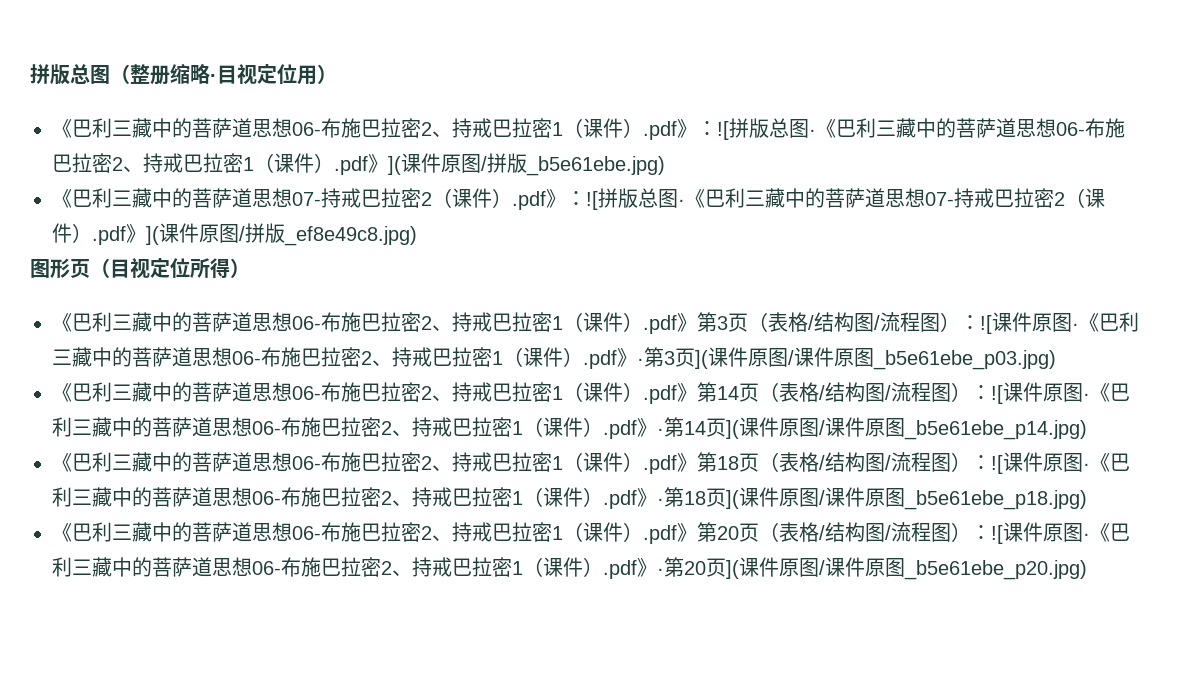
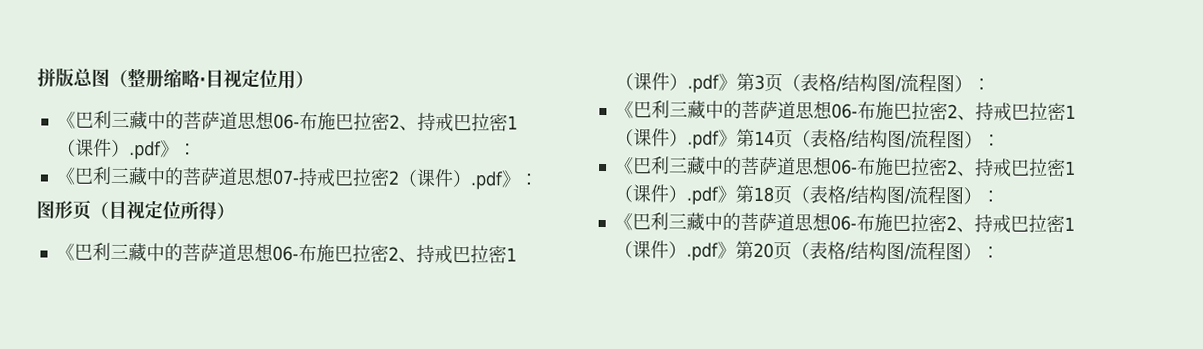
[717,118,1125,140] [52,153,665,176] ![拼版总图·《巴利三藏中的菩萨道思想06-布施巴拉密2、持戒巴拉密1（课件）.pdf》](课件原图/拼版_b5e61ebe.jpg) -> (197, 149) none
[586,188,1105,210] [52,223,417,246] ![拼版总图·《巴利三藏中的菩萨道思想07-持戒巴拉密2（课件）.pdf》](课件原图/拼版_ef8e49c8.jpg) -> (539, 179) none
[980,312,1139,334] [52,347,1056,370] ![课件原图·《巴利三藏中的菩萨道思想06-布施巴拉密2、持戒巴拉密1（课件）.pdf》·第3页](课件原图/课件原图_b5e61ebe_p03.jpg) -> (991, 84) none
[991,382,1130,404] [52,417,1087,440] ![课件原图·《巴利三藏中的菩萨道思想06-布施巴拉密2、持戒巴拉密1（课件）.pdf》·第14页](课件原图/课件原图_b5e61ebe_p14.jpg) -> (1001, 140) none
[991,452,1130,474] [52,487,1087,510] ![课件原图·《巴利三藏中的菩萨道思想06-布施巴拉密2、持戒巴拉密1（课件）.pdf》·第18页](课件原图/课件原图_b5e61ebe_p18.jpg) -> (1000, 196) none
[991,522,1130,544] [52,557,1087,580] ![课件原图·《巴利三藏中的菩萨道思想06-布施巴拉密2、持戒巴拉密1（课件）.pdf》·第20页](课件原图/课件原图_b5e61ebe_p20.jpg) -> (1000, 252) none

